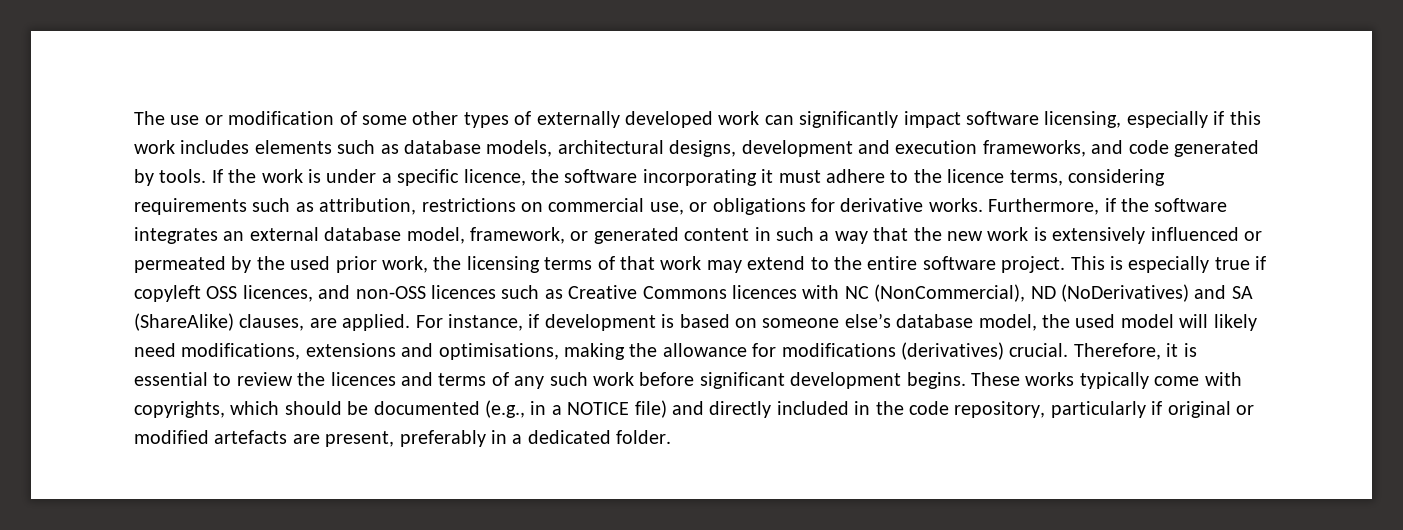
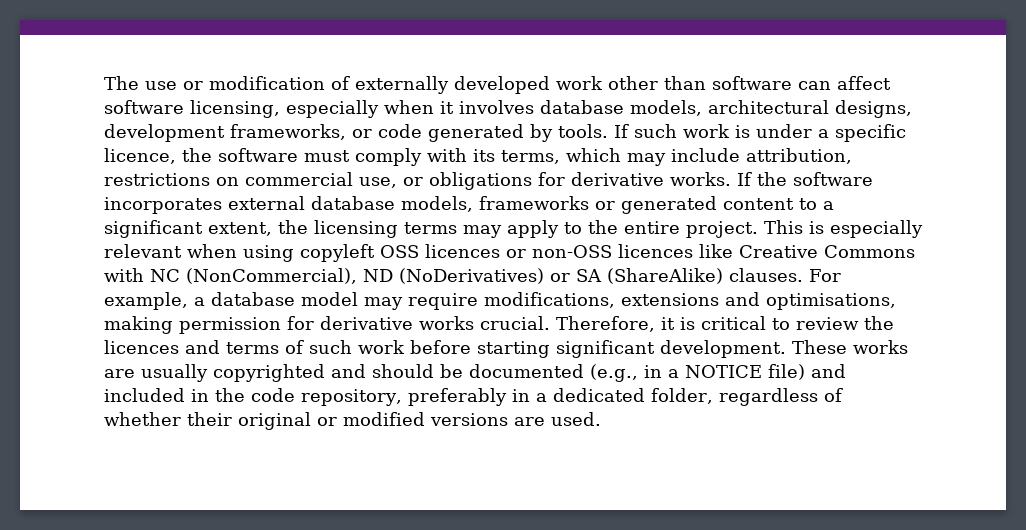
[362,111,1261,128] [134,140,399,154] some other types of externally developed work can significantly impact software licensing, especially if this work includes elements such as -> [355,76,891,94] [104,100,534,118] externally developed work other than software can affect software licensing, especially when it involves
[857,140,1124,157] and execution frameworks, and -> [230,124,372,140] frameworks, or
[228,169,257,183] the -> [634,124,677,138] such
[642,169,1165,186] [134,198,314,215] incorporating it must adhere to the licence terms, considering requirements such as -> [304,148,740,166] must comply with its terms, which may include
[988,198,1228,215] [134,227,1262,244] [134,256,806,273] Furthermore, if the software integrates an external database model, framework, or generated content in such a way that the new work is extensively influenced or permeated by the used prior work, the licensing terms of that work may extend -> [737,172,873,186] [104,196,834,214] [104,220,559,238] If the software incorporates external database models, frameworks or generated content to a significant extent, the licensing terms may apply
[922,256,996,270] software -> (680, 227) none
[1214,256,1267,270] [134,285,563,302] true if copyleft OSS licences, and non-OSS licences such as -> [104,244,733,262] relevant when using copyleft OSS licences or non-OSS licences like
[731,285,797,299] licences -> (915, 251) none
[1194,285,1227,299] and -> [550,273,570,282] or
[239,313,1257,331] [134,343,176,357] clauses, are applied. For instance, if development is based on someone else’s database model, the used model will likely need -> [729,268,841,282] [104,292,478,310] clauses. For example, a database model may require
[629,342,1004,360] the allowance for modifications (derivatives) -> [179,316,474,334] permission for derivative works
[134,372,208,386] essential -> [701,316,766,330] critical
[514,376,545,389] any -> (304, 347) none
[699,372,1242,389] [134,401,280,418] significant development begins. These works typically come with copyrights, which -> [477,340,908,358] [104,364,366,382] starting significant development. These works are usually copyrighted and
[709,401,772,418] directly -> (846, 371) none
[1050,401,1254,418] [134,430,672,447] particularly if original or modified artefacts are present, preferably in a dedicated folder. -> [407,388,843,406] [104,412,601,430] preferably in a dedicated folder, regardless of whether their original or modified versions are used.

